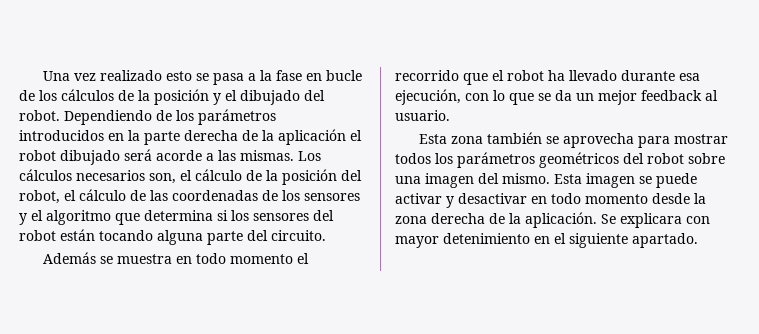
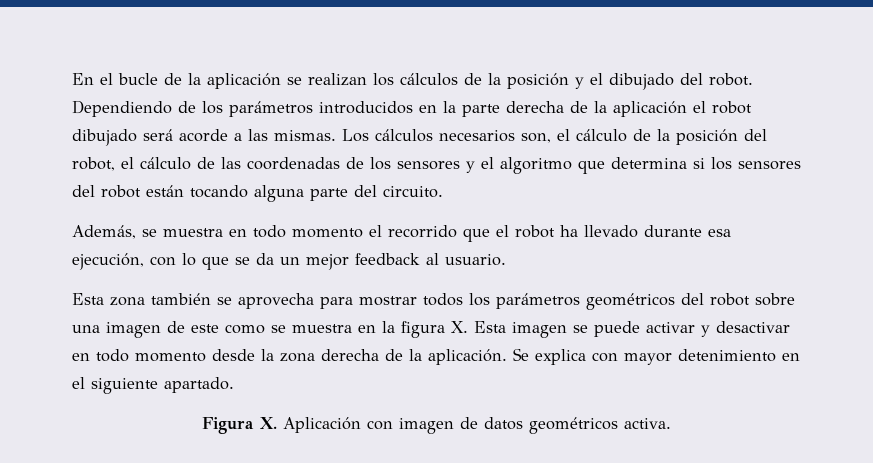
[43,70,363,85] [19,90,35,101] Una vez realizado esto se pasa a la fase en bucle de -> [72,73,367,89] En el bucle de la aplicación se realizan
[43,252,97,264] Además -> [72,225,136,239] Además,
[478,173,550,184] del mismo. -> [167,321,468,338] de este como se muestra en la figura X.
[620,213,682,228] explicara -> [535,349,586,365] explica
(698, 240) none -> [202,417,671,434] // Figura X. Aplicación con imagen de datos geométricos activa.

